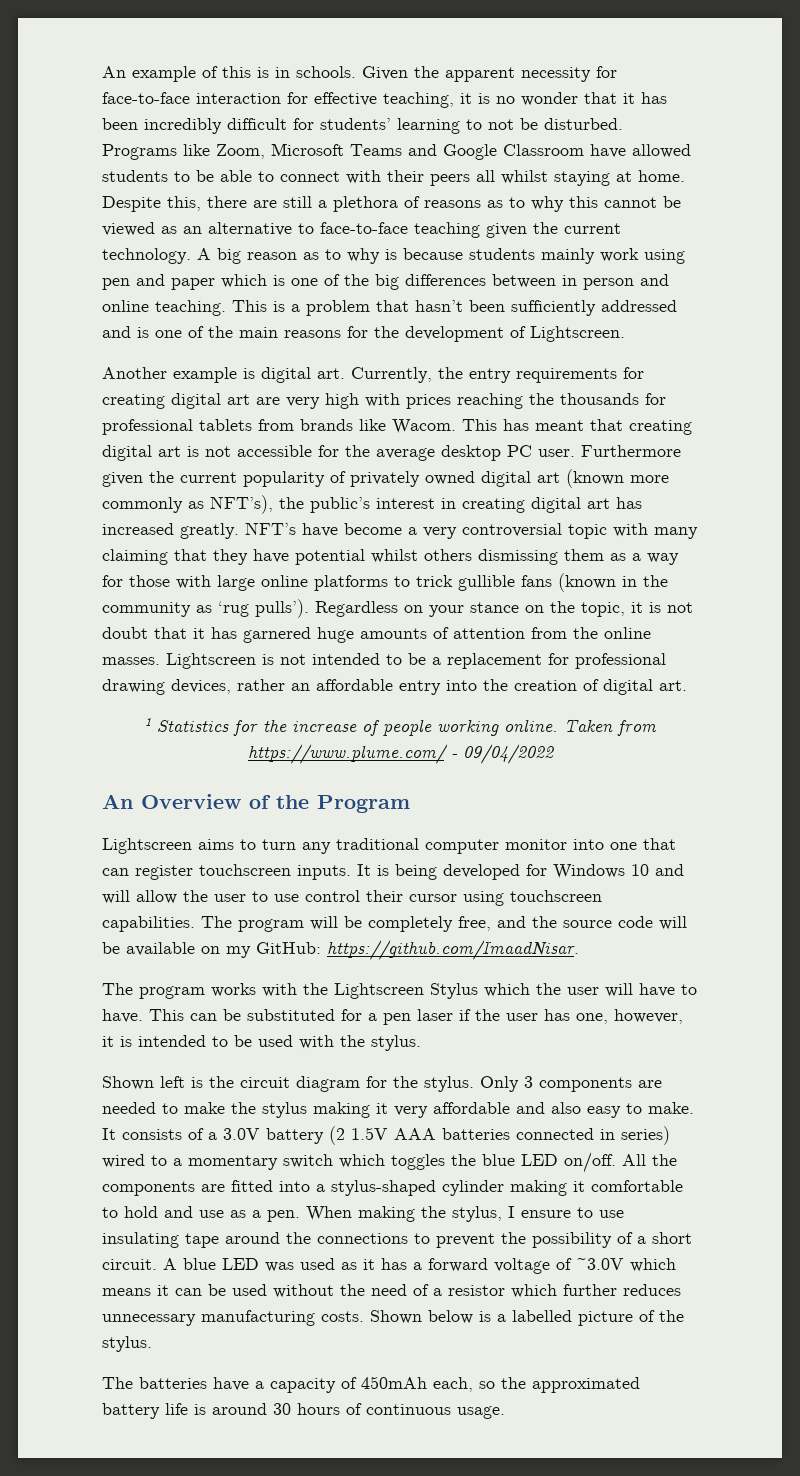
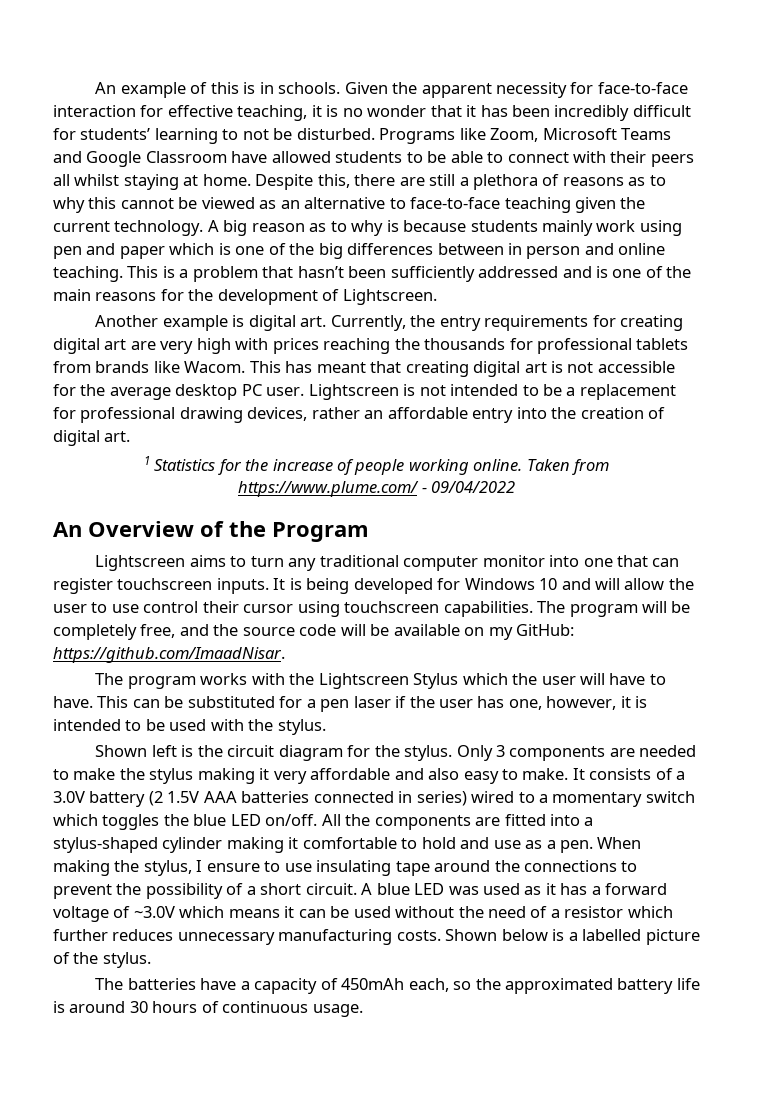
[581,445,681,457] [102,469,669,488] [102,495,642,514] [102,522,698,539] [102,549,679,565] [102,573,668,592] [102,599,693,618] [102,627,651,643] [102,657,160,665] Furthermore given the current popularity of privately owned digital art (known more commonly as NFT’s), the public’s interest in creating digital art has increased greatly. NFT’s have become a very controversial topic with many claiming that they have potential whilst others dismissing them as a way for those with large online platforms to trick gullible fans (known in the community as ‘rug pulls’). Regardless on your stance on the topic, it is not doubt that it has garnered huge amounts of attention from the online masses. -> (305, 391) none

